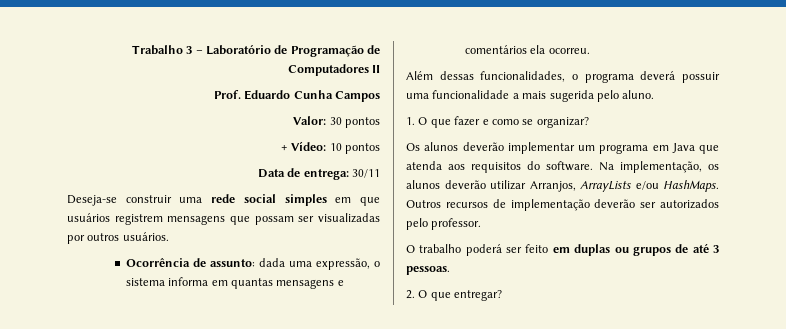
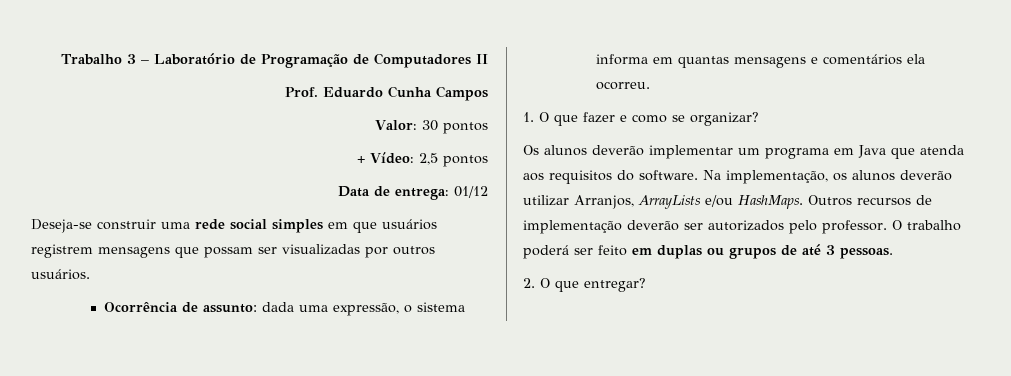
[329,143,342,151] 10 -> [419,153,438,165] 2,5
[352,169,380,178] 30/11 -> [454,186,488,198] 01/12
[406,71,720,83] [406,90,655,102] // Além dessas funcionalidades, o programa deverá possuir uma funcionalidade a mais sugerida pelo aluno. -> (650, 85) none
(482, 224) // -> (887, 227) none

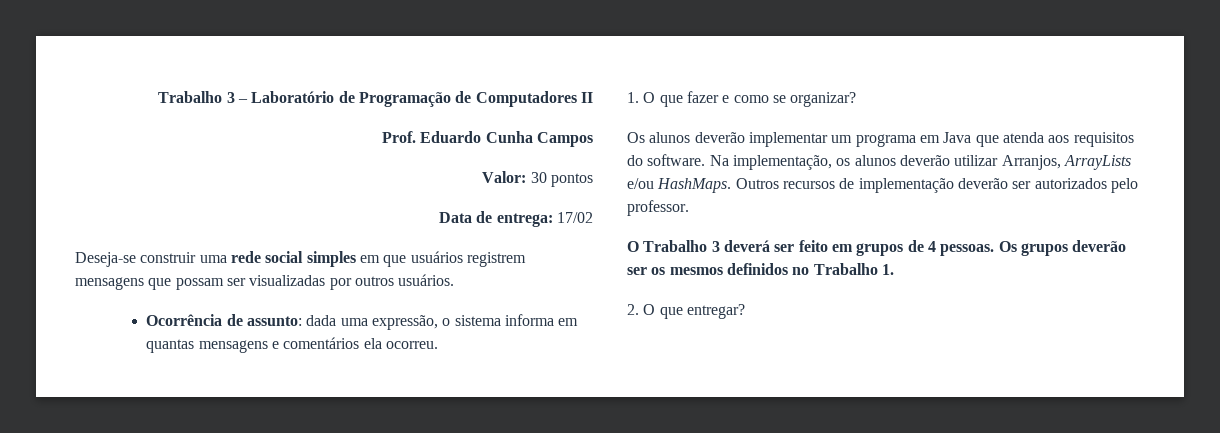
[357,152,488,167] // + Vídeo: 2,5 pontos -> (593, 180) none
[454,186,488,198] 01/12 -> [557,212,593,223] 17/02
[892,220,961,231] [523,244,893,259] O trabalho poderá ser feito em duplas ou grupos de até 3 pessoas. -> [627,240,1127,256] [627,263,894,275] // O Trabalho 3 deverá ser feito em grupos de 4 pessoas. Os grupos deverão ser os mesmos definidos no Trabalho 1.

